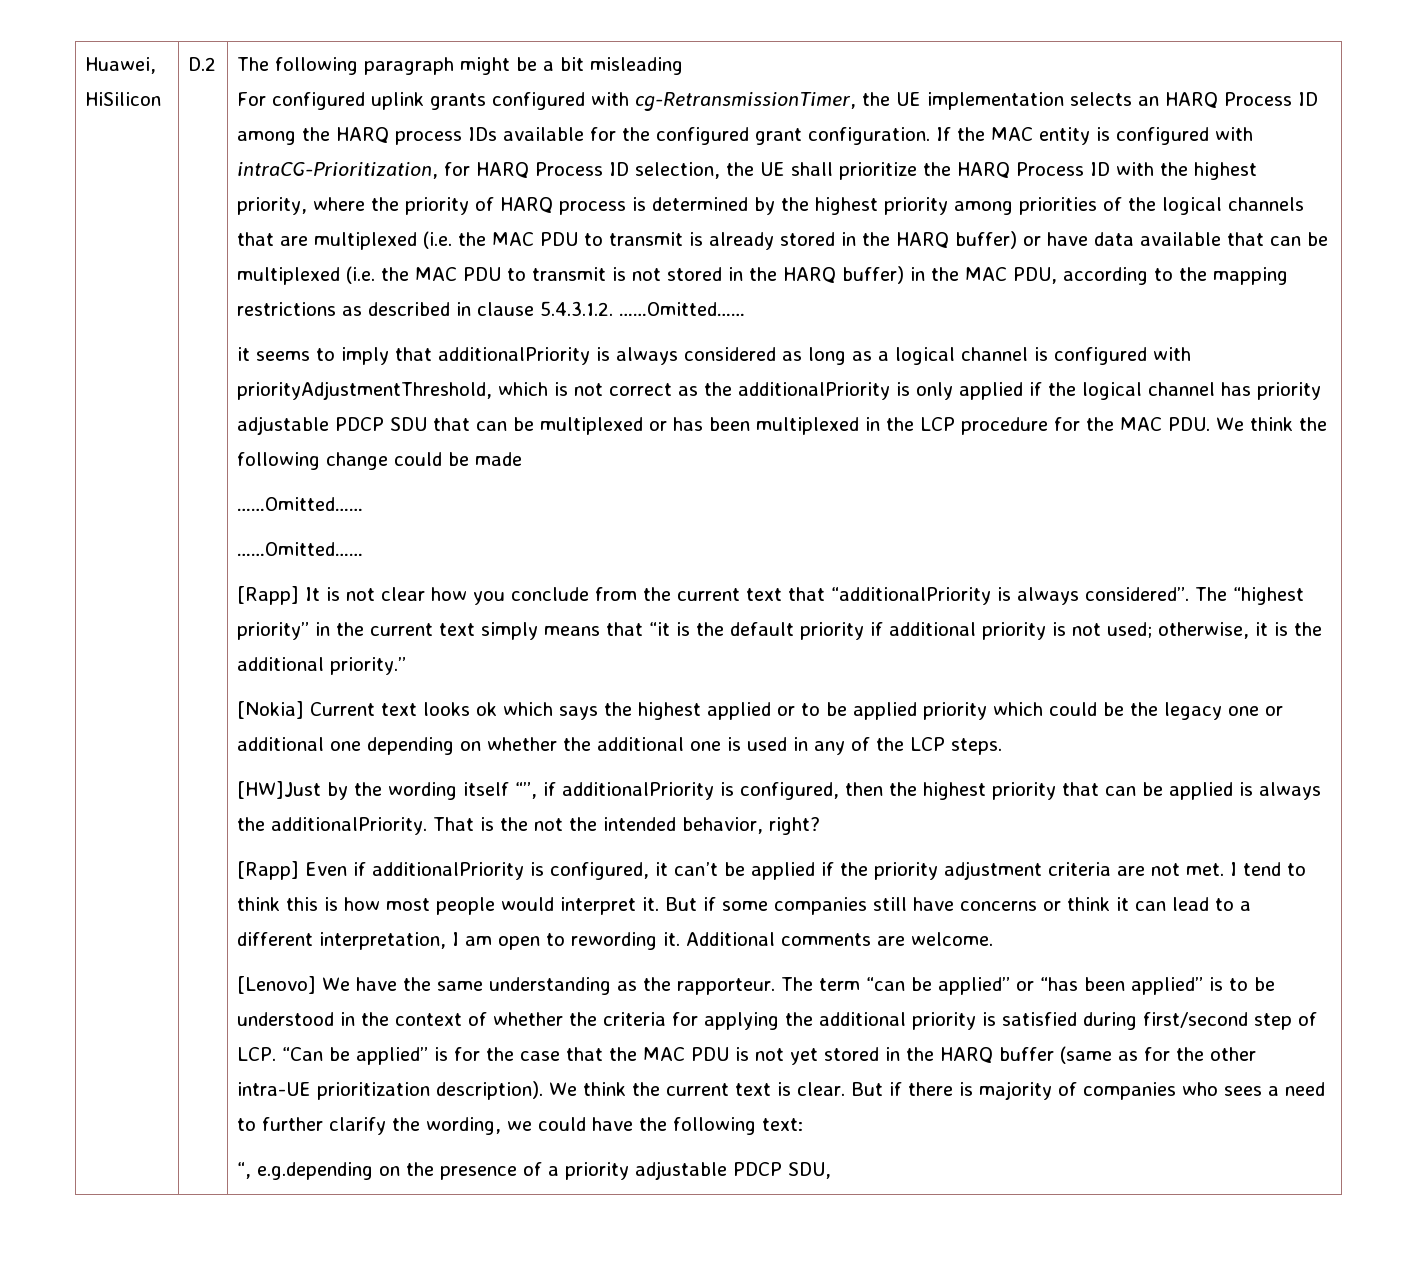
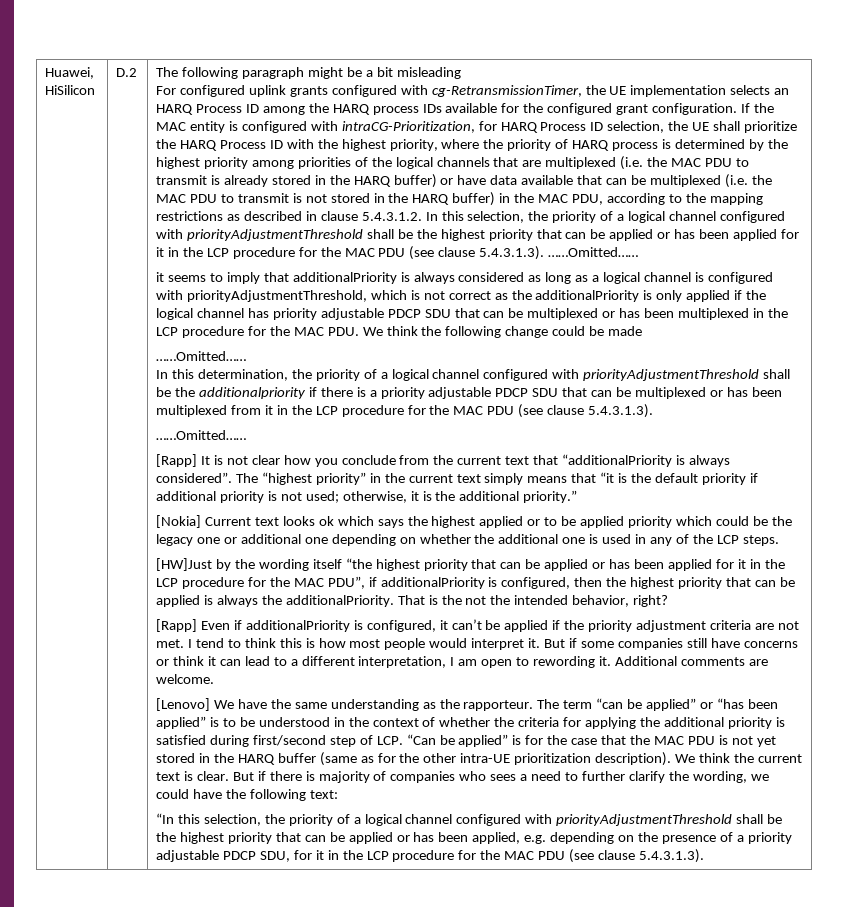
(613, 308) none -> [425,211,785,223] [156,229,799,241] [156,246,545,260] In this selection, the priority of a logical channel configured with priorityAdjustmentThreshold shall be the highest priority that can be applied or has been applied for it in the LCP procedure for the MAC PDU (see clause 5.4.3.1.3).
(363, 504) none -> [156,369,791,381] [156,387,782,399] [156,404,654,418] // In this determination, the priority of a logical channel configured with priorityAdjustmentThreshold shall be the additionalpriority if there is a priority adjustable PDCP SDU that can be multiplexed or has been multiplexed from it in the LCP procedure for the MAC PDU (see clause 5.4.3.1.3).
[514,782,537,799] “”, -> [345,558,785,571] [156,576,365,589] “the highest priority that can be applied or has been applied for it in the LCP procedure for the MAC PDU”,
[236,1162,373,1180] “, e.g.depending -> [156,813,783,826] [156,832,615,844] “In this selection, the priority of a logical channel configured with priorityAdjustmentThreshold shall be the highest priority that can be applied or has been applied, e.g. depending
(831, 1170) none -> [293,849,704,863] for it in the LCP procedure for the MAC PDU (see clause 5.4.3.1.3).

